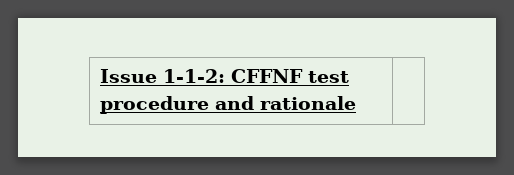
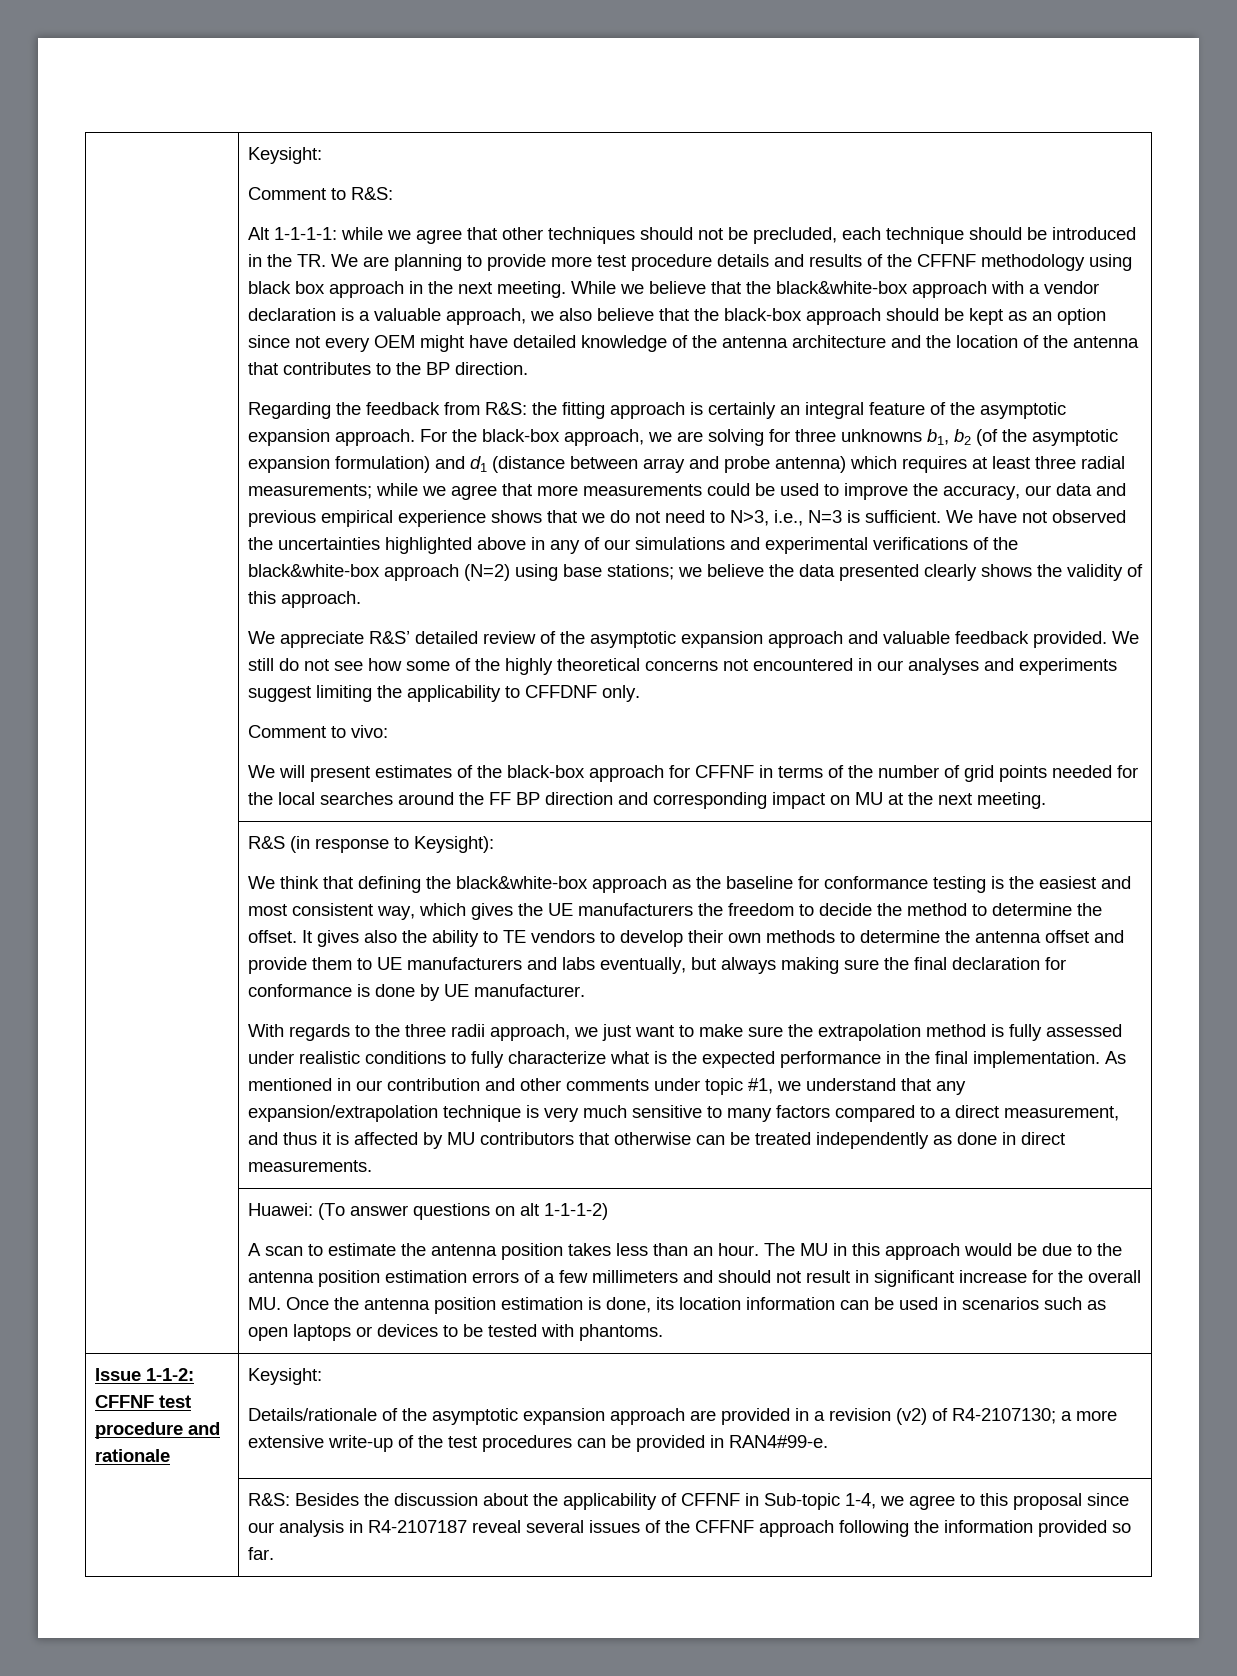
(100, 76) none -> [247,147,322,164] [247,187,393,200] [247,227,1136,244] [247,254,1132,271] [247,281,1099,298] [247,308,1106,325] [247,335,1139,352] [247,362,528,375] [247,402,1066,419] [247,429,1118,446] [247,456,1125,473] [247,483,1126,500] [247,510,1126,527] [247,537,1018,554] [247,564,1143,581] [247,591,361,608] [247,631,1139,648] [247,658,1117,675] [247,685,640,702] [247,725,388,738] [247,765,1138,782] [247,792,1046,809] [247,836,494,853] [247,876,1131,893] [247,903,1102,920] [247,930,1124,947] [247,957,1066,974] [247,984,585,1001] [247,1024,1122,1041] [247,1051,1126,1068] [247,1078,966,1095] [247,1105,1119,1122] [247,1132,1065,1149] [247,1160,372,1172] [247,1203,608,1220] [247,1243,1122,1260] [247,1270,1141,1287] [247,1297,1106,1314] [247,1324,663,1341] | Keysight: // Comment to R&S: // Alt 1-1-1-1: while we agree that other techniques should not be precluded, each technique should be introduced in the TR. We are planning to provide more test procedure details and results of the CFFNF methodology using black box approach in the next meeting. While we believe that the black&white-box approach with a vendor declaration is a valuable approach, we also believe that the black-box approach should be kept as an option since not every OEM might have detailed knowledge of the antenna architecture and the location of the antenna that contributes to the BP direction. // Regarding the feedback from R&S: the fitting approach is certainly an integral feature of the asymptotic expansion approach. For the black-box approach, we are solving for three unknowns b1, b2 (of the asymptotic expansion formulation) and d1 (distance between array and probe antenna) which requires at least three radial measurements; while we agree that more measurements could be used to improve the accuracy, our data and previous empirical experience shows that we do not need to N>3, i.e., N=3 is sufficient. We have not observed the uncertainties highlighted above in any of our simulations and experimental verifications of the black&white-box approach (N=2) using base stations; we believe the data presented clearly shows the validity of this approach. // We appreciate R&S’ detailed review of the asymptotic expansion approach and valuable feedback provided. We still do not see how some of the highly theoretical concerns not encountered in our analyses and experiments suggest limiting the applicability to CFFDNF only. // Comment to vivo: // We will present estimates of the black-box approach for CFFNF in terms of the number of grid points needed for the local searches around the FF BP direction and corresponding impact on MU at the next meeting. // | R&S (in response to Keysight): // We think that defining the black&white-box approach as the baseline for conformance testing is the easiest and most consistent way, which gives the UE manufacturers the freedom to decide the method to determine the offset. It gives also the ability to TE vendors to develop their own methods to determine the antenna offset and provide them to UE manufacturers and labs eventually, but always making sure the final declaration for conformance is done by UE manufacturer. // With regards to the three radii approach, we just want to make sure the extrapolation method is fully assessed under realistic conditions to fully characterize what is the expected performance in the final implementation. As mentioned in our contribution and other comments under topic #1, we understand that any expansion/extrapolation technique is very much sensitive to many factors compared to a direct measurement, and thus it is affected by MU contributors that otherwise can be treated independently as done in direct measurements. // | Huawei: (To answer questions on alt 1-1-1-2) // A scan to estimate the antenna position takes less than an hour. The MU in this approach would be due to the antenna position estimation errors of a few millimeters and should not result in significant increase for the overall MU. Once the antenna position estimation is done, its location information can be used in scenarios such as open laptops or devices to be tested with phantoms. //
(357, 103) none -> [247,1368,322,1385] [247,1408,1117,1425] [247,1435,828,1452] [247,1493,1129,1510] [247,1520,1131,1537] [247,1547,274,1560] Keysight: // Details/rationale of the asymptotic expansion approach are provided in a revision (v2) of R4-2107130; a more extensive write-up of the test procedures can be provided in RAN4#99-e. // | R&S: Besides the discussion about the applicability of CFFNF in Sub-topic 1-4, we agree to this proposal since our analysis in R4-2107187 reveal several issues of the CFFNF approach following the information provided so far.

